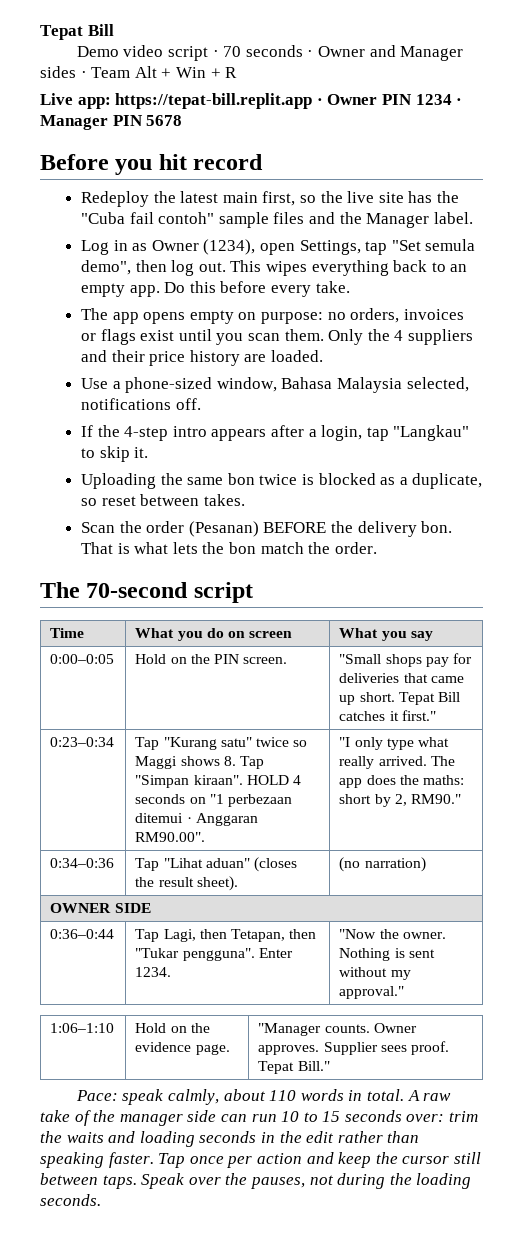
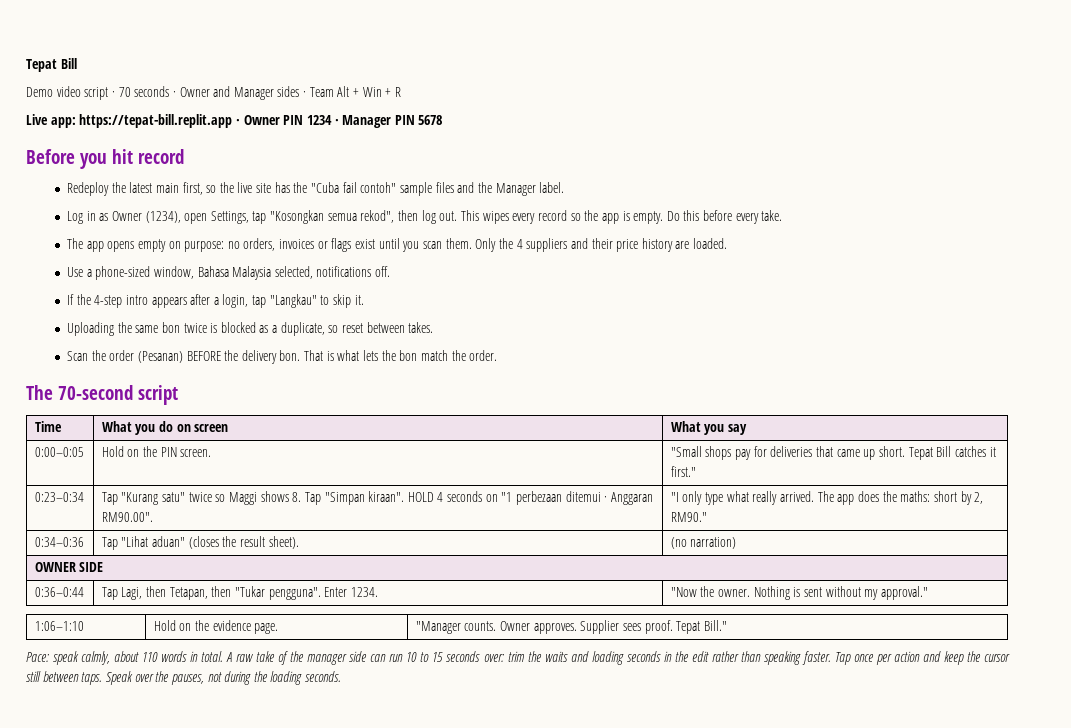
[391,239,476,251] [81,260,132,275] "Set semula demo", -> [270,210,395,224] "Kosongkan semua rekod",
[311,260,468,276] [81,283,160,297] everything back to an empty app. -> [512,210,664,224] every record so the app is empty.

